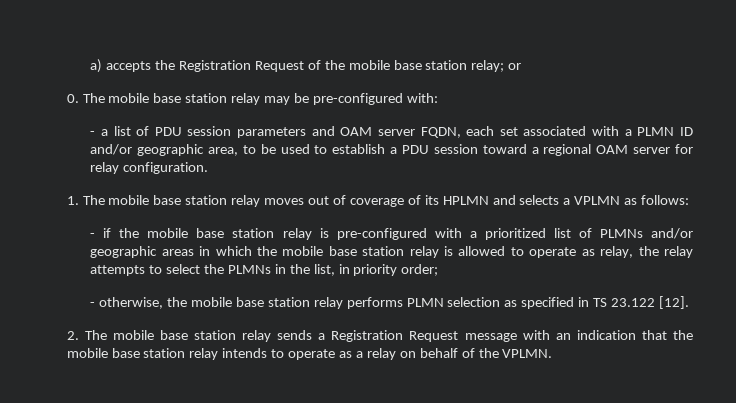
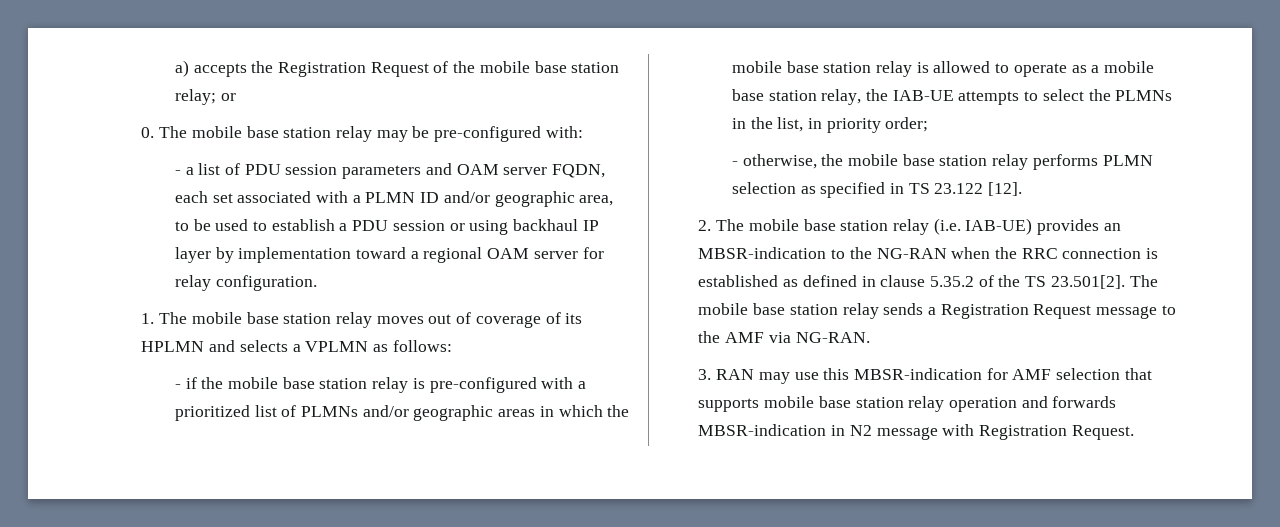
(478, 149) none -> [449,219,599,235] [174,247,352,263] or using backhaul IP layer by implementation
(595, 252) none -> [1091,61,1155,73] [731,89,817,101] a mobile base station
[664,246,694,258] relay -> [892,90,954,101] IAB-UE
(272, 336) none -> [933,218,1121,235] [698,247,1159,259] [698,275,1158,289] [698,303,879,319] (i.e. IAB-UE) provides an MBSR-indication to the NG-RAN when the RRC connection is established as defined in clause 5.35.2 of the TS 23.501[2]. The mobile base station relay
[522,330,693,340] [66,348,553,360] with an indication that the mobile base station relay intends to operate as a relay on behalf of the VPLMN. -> [1161,305,1176,315] [698,331,870,343] [698,368,1152,384] [698,396,1117,412] [698,424,1134,440] to the AMF via NG-RAN. // 3. RAN may use this MBSR-indication for AMF selection that supports mobile base station relay operation and forwards MBSR-indication in N2 message with Registration Request.

